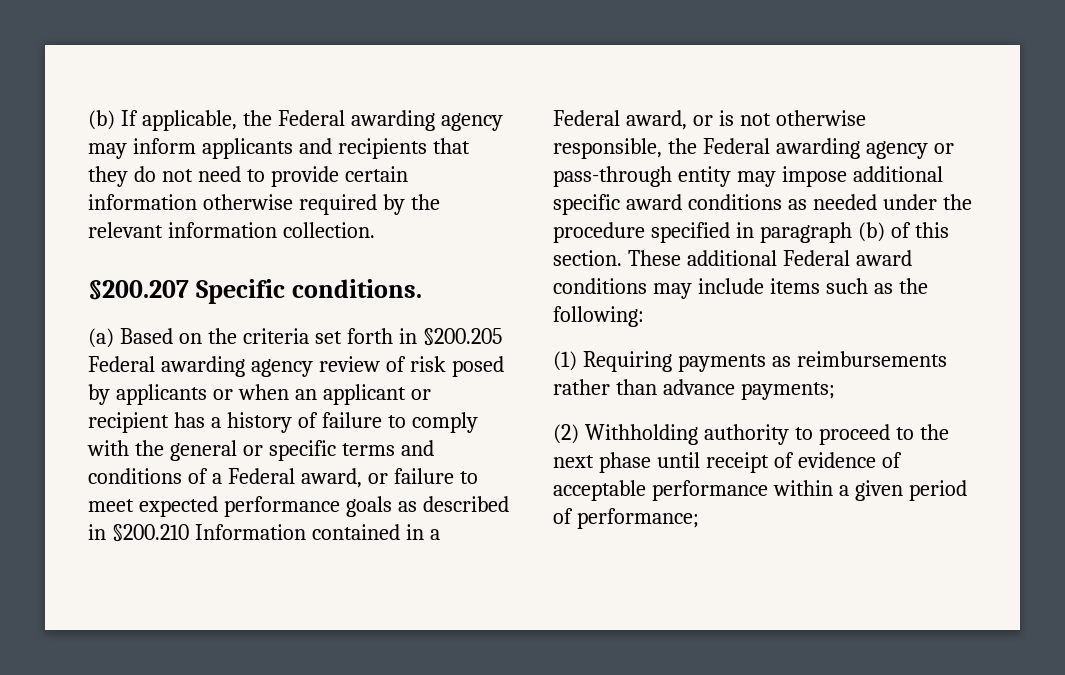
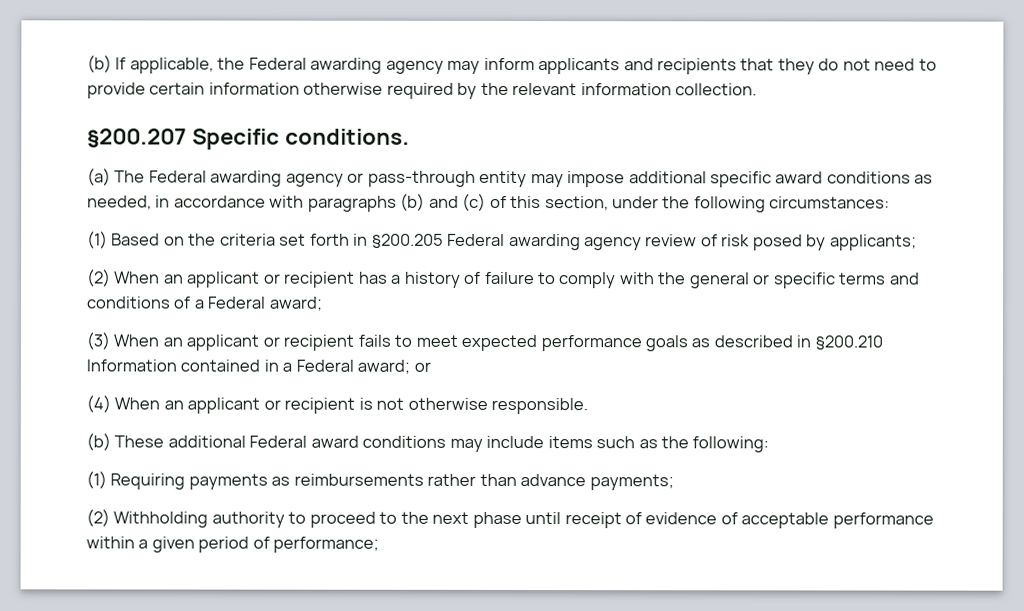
(114, 338) none -> [114,170,934,188] [87,193,891,213] [87,231,108,249] The Federal awarding agency or pass-through entity may impose additional specific award conditions as needed, in accordance with paragraphs (b) and (c) of this section, under the following circumstances: // (1)
[115,384,289,405] applicants or when -> [829,234,917,251] [87,269,161,287] applicants; // (2) When
[300,468,454,488] award, or failure -> [268,296,323,311] [86,332,391,351] award; // (3) When an applicant or recipient fails
[625,110,866,130] [553,138,954,159] [553,166,943,187] [553,194,972,215] [553,222,949,243] [553,250,622,266] award, or is not otherwise responsible, the Federal awarding agency or pass-through entity may impose additional specific award conditions as needed under the procedure specified in paragraph (b) of this section. -> [357,359,431,374] [86,395,589,415] [86,433,111,451] award; or // (4) When an applicant or recipient is not otherwise responsible. // (b)

